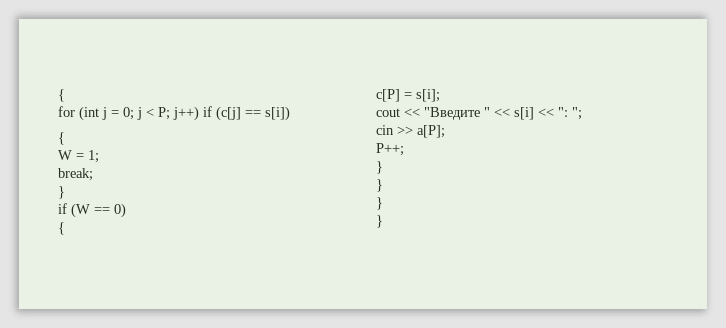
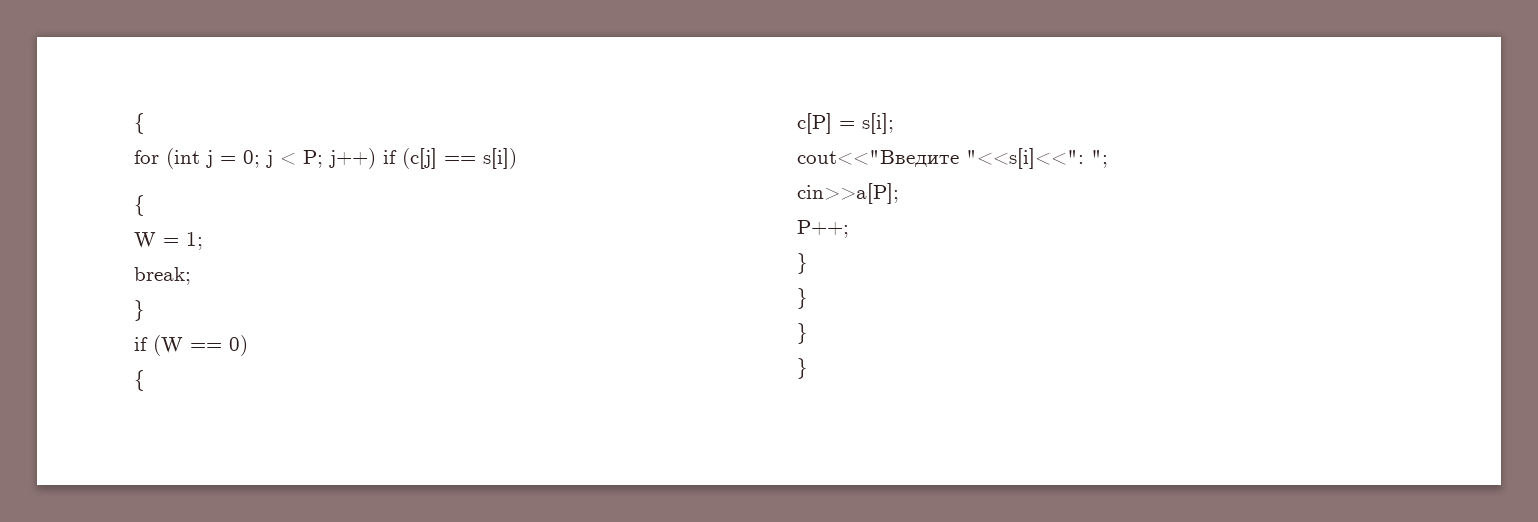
[376,107,582,120] [376,125,445,138] cout << "Введите " << s[i] << ": "; // cin >> a[P]; -> [797,148,1108,169] [797,183,899,204] cout<<"Введите "<<s[i]<<": "; // cin>>a[P];

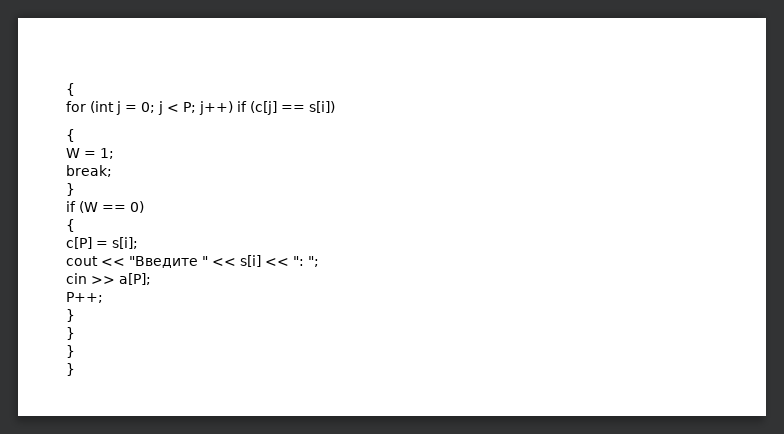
[797,148,1108,169] [797,183,899,204] cout<<"Введите "<<s[i]<<": "; // cin>>a[P]; -> [66,255,319,268] [66,273,151,285] cout << "Введите " << s[i] << ": "; // cin >> a[P];

